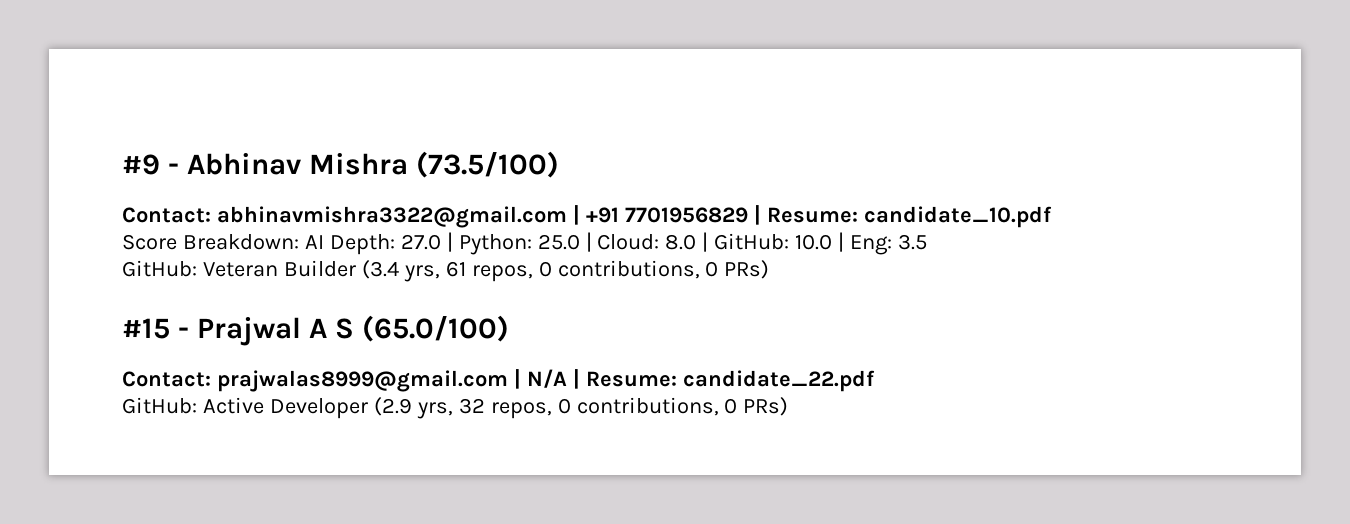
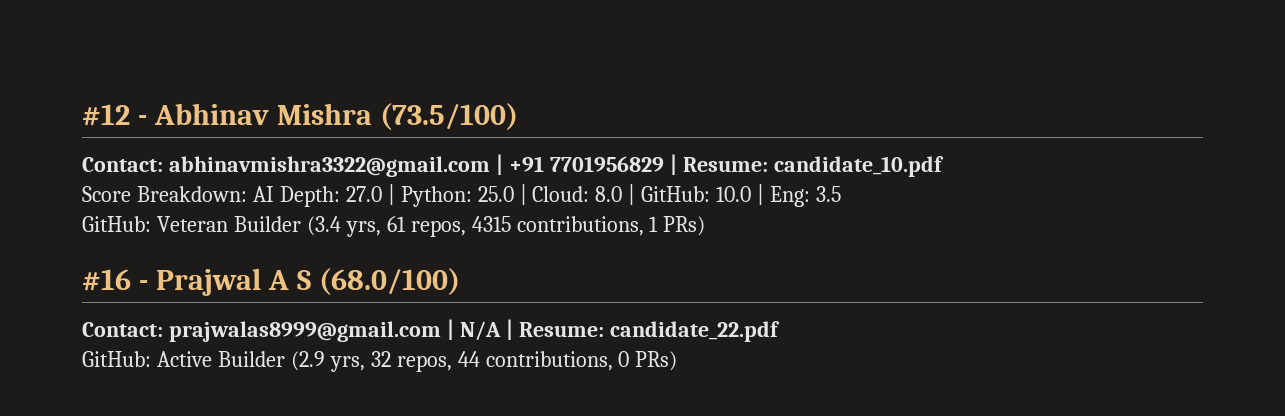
[122,154,160,175] #9 -> [82,104,130,126] #12
[538,260,719,279] 0 contributions, 0 -> [471,216,659,236] 4315 contributions, 1
[122,318,170,339] #15 -> [82,269,131,291] #16
[361,315,509,342] (65.0/100) -> [318,268,460,295] (68.0/100)
[269,398,368,419] Developer -> [217,351,285,367] Builder
[557,398,571,414] 0 -> [457,351,480,367] 44

